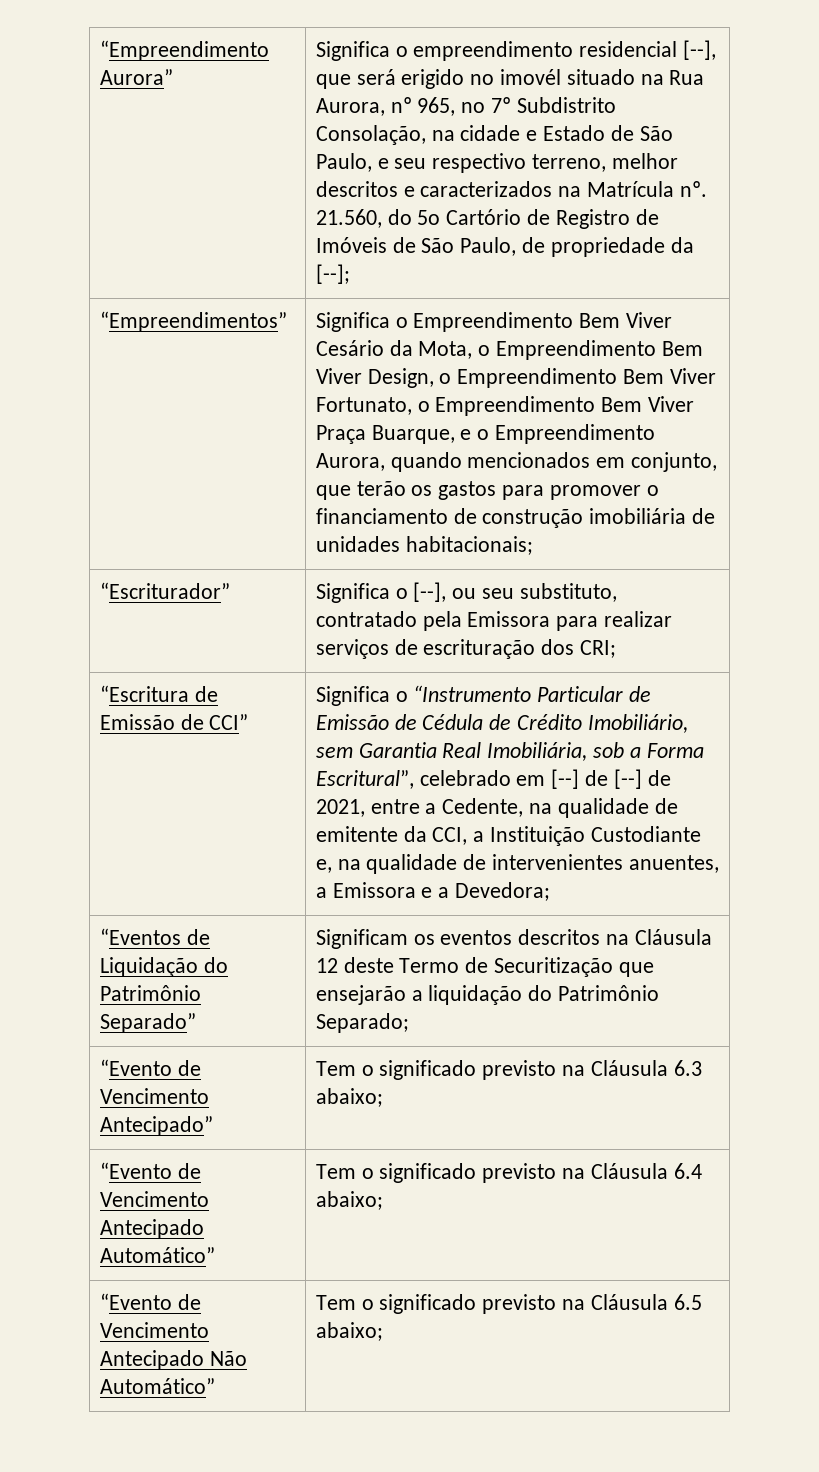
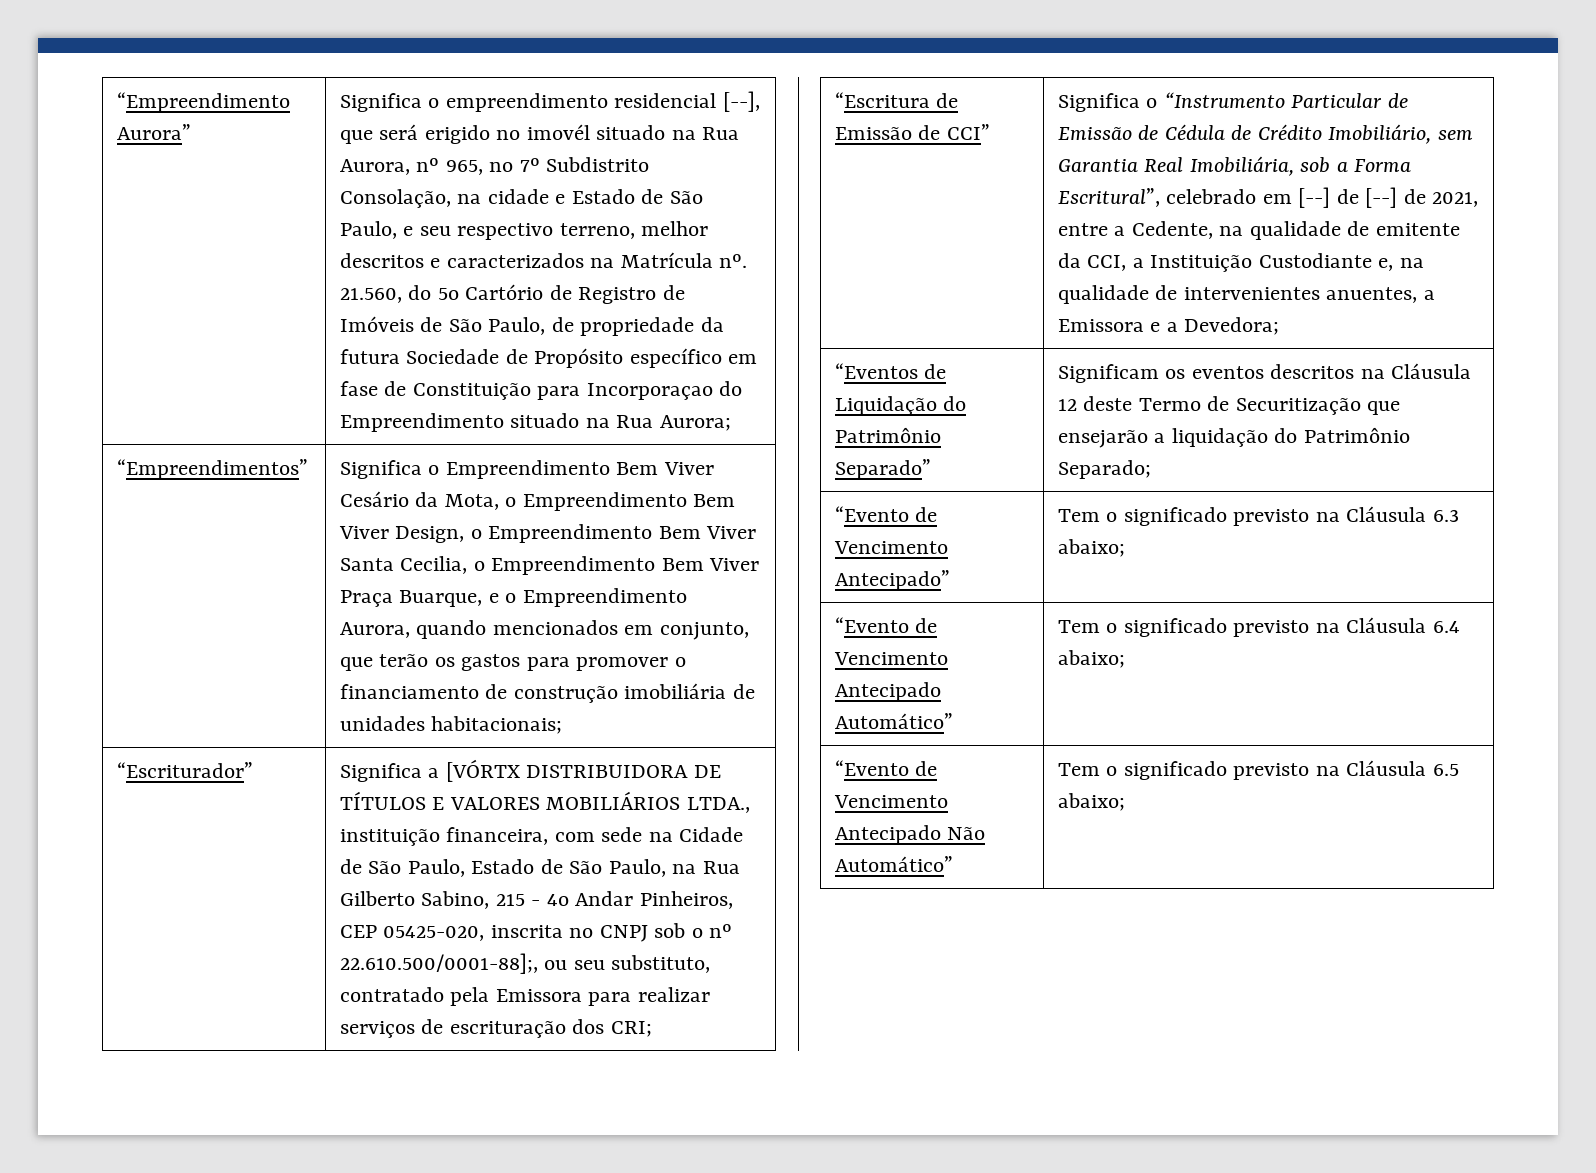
[315,264,350,284] [--]; -> [339,348,758,368] [339,381,743,400] [339,413,731,432] futura Sociedade de Propósito específico em fase de Constituição para Incorporaçao do Empreendimento situado na Rua Aurora;
[315,397,412,415] Fortunato, -> [339,556,468,574] Santa Cecilia,
[395,582,447,602] o [--], -> [428,759,721,782] [339,791,750,813] [339,827,744,846] [339,859,740,877] [339,891,733,909] [339,923,733,942] [339,953,538,974] a [VÓRTX DISTRIBUIDORA DE TÍTULOS E VALORES MOBILIÁRIOS LTDA., instituição financeira, com sede na Cidade de São Paulo, Estado de São Paulo, na Rua Gilberto Sabino, 215 - 4o Andar Pinheiros, CEP 05425-020, inscrita no CNPJ sob o nº 22.610.500/0001-88];,

